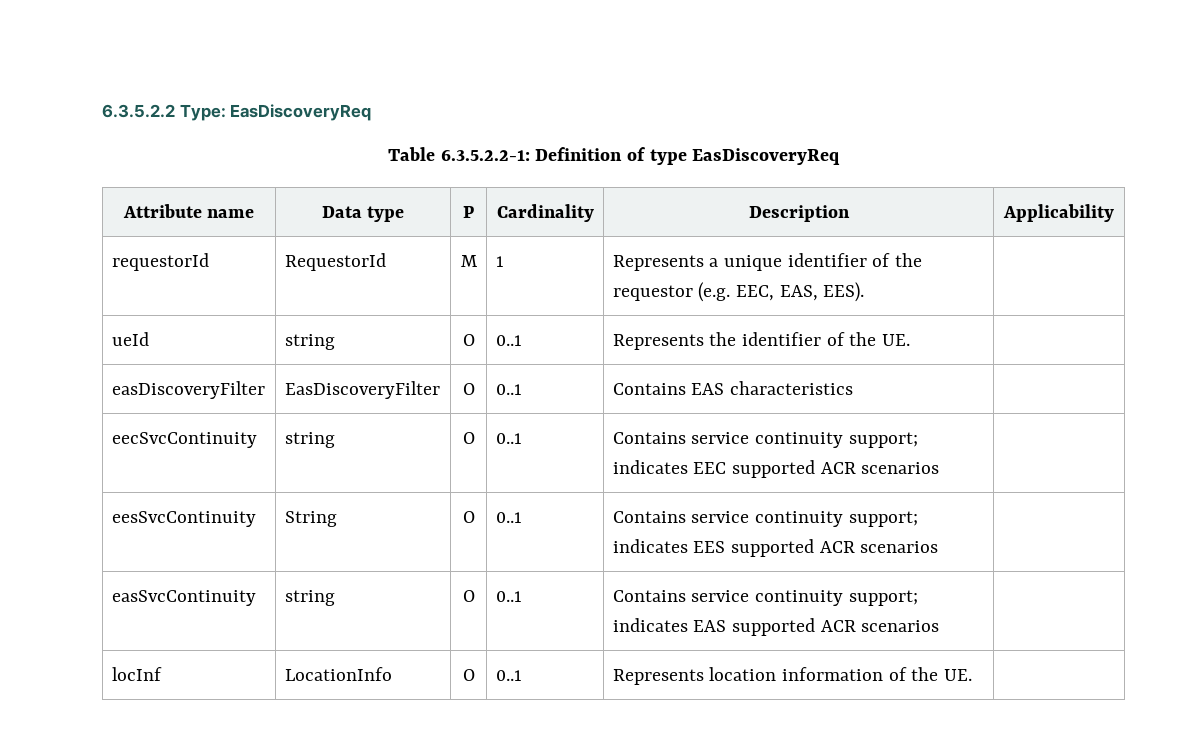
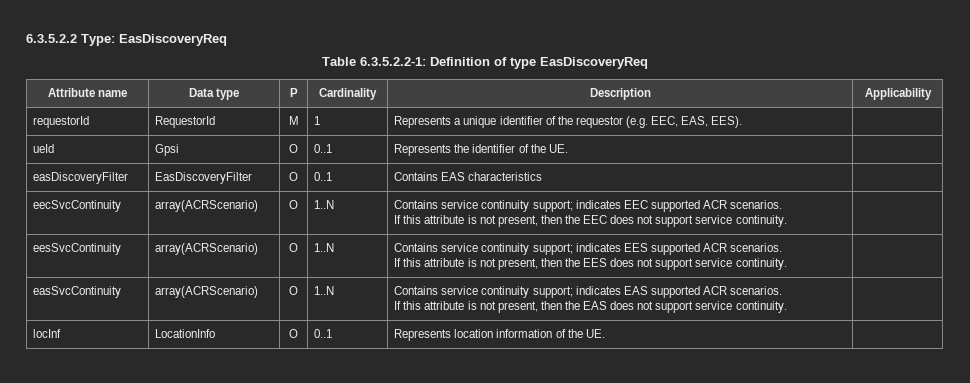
[284,334,335,350] string -> [155,144,180,156] Gpsi
[284,432,335,448] [462,432,475,444] [495,433,522,444] string | O | 0..1 -> [155,200,259,212] [289,200,298,209] [314,200,335,209] array(ACRScenario) | O | 1..N
[861,462,940,474] scenarios -> [730,200,783,209] [394,215,787,227] scenarios. // If this attribute is not present, then the EEC does not support service continuity.
[284,511,337,527] [462,511,475,523] [495,512,522,523] String | O | 0..1 -> [155,243,259,255] [289,243,298,252] [314,243,335,252] array(ACRScenario) | O | 1..N
[860,541,939,553] scenarios -> [730,243,783,252] [394,258,787,270] scenarios. // If this attribute is not present, then the EES does not support service continuity.
[284,590,335,606] [462,590,475,602] [495,591,522,602] string | O | 0..1 -> [155,286,259,298] [289,286,298,295] [314,286,335,295] array(ACRScenario) | O | 1..N
[861,620,940,632] scenarios -> [730,286,783,295] [394,301,787,313] scenarios. // If this attribute is not present, then the EAS does not support service continuity.

